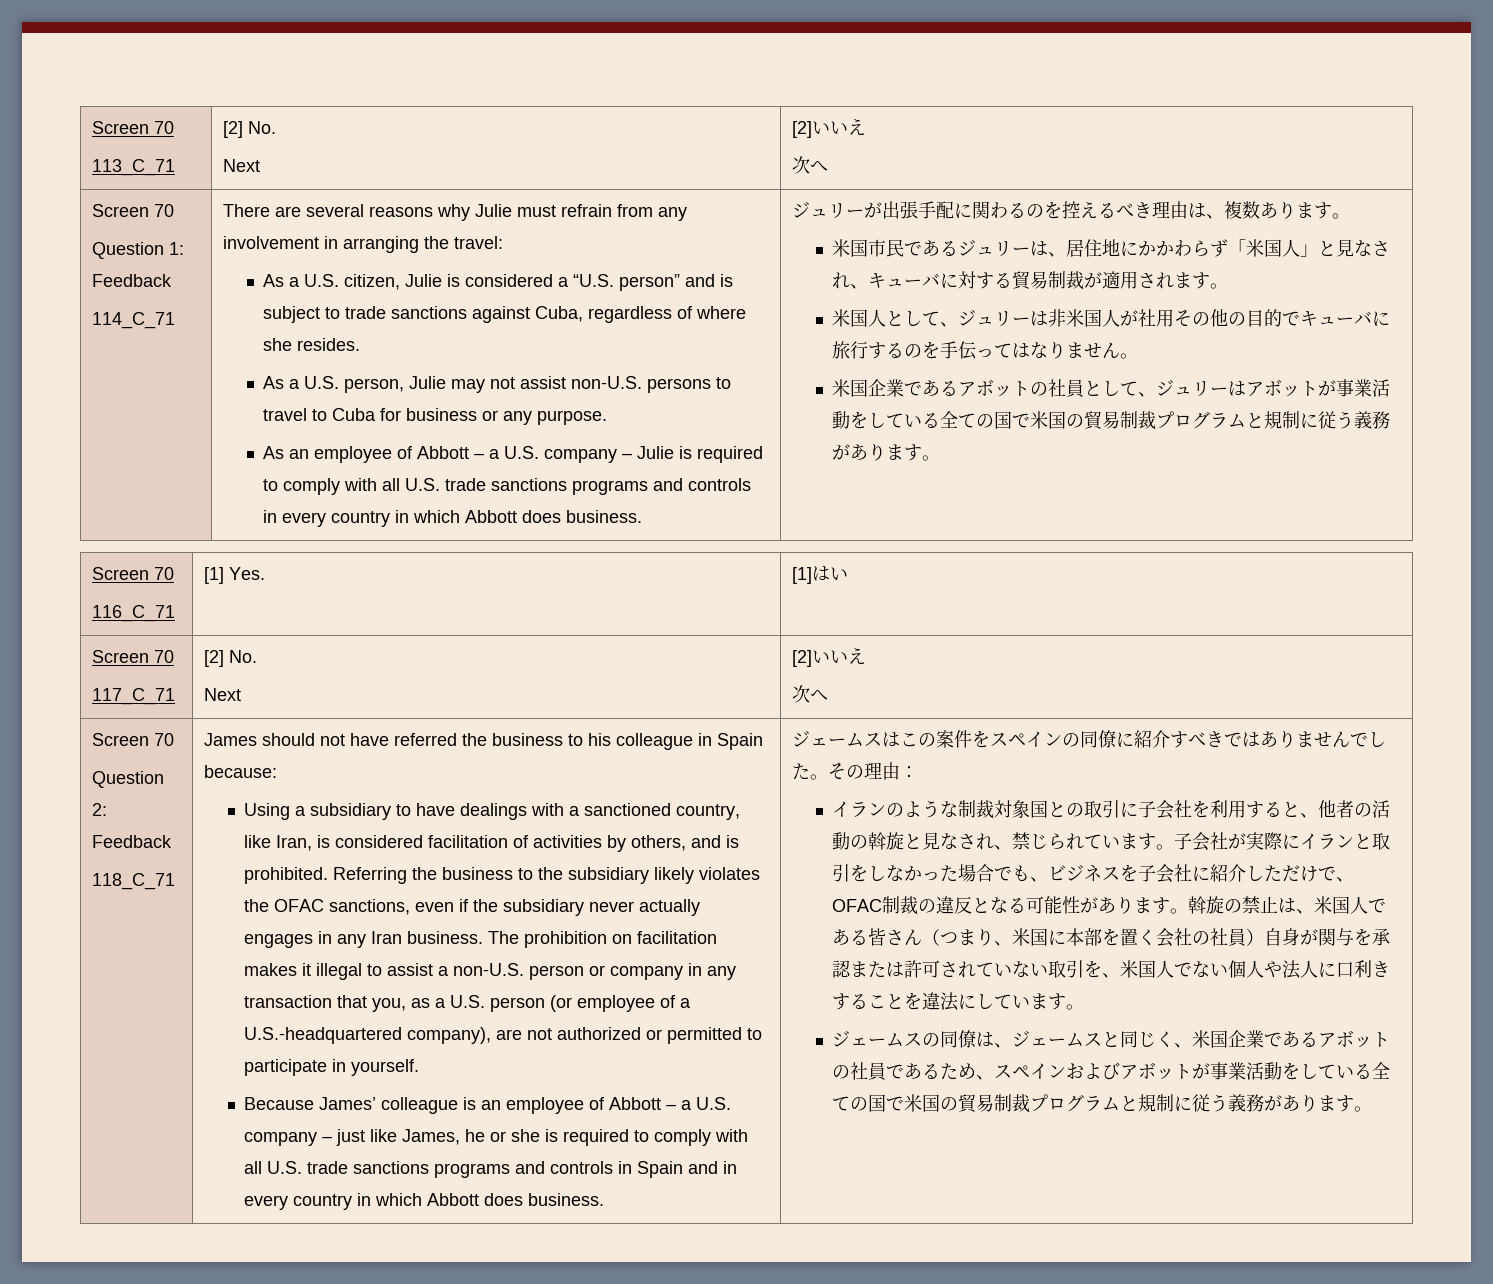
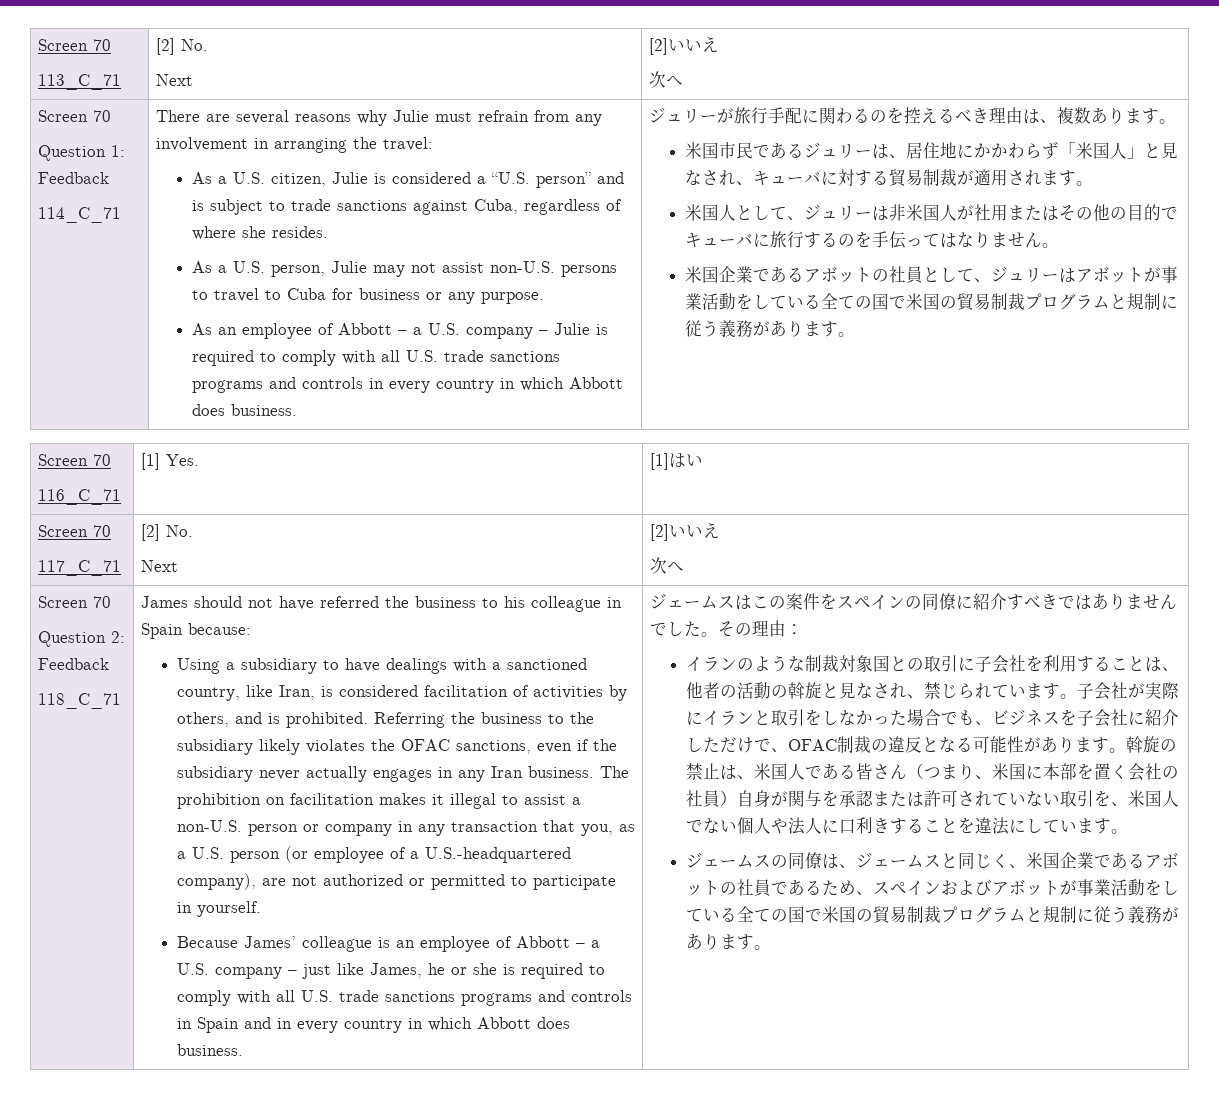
[881,201,918,219] 出張 -> [734,107,769,124] 旅行
(1174, 318) none -> [1007,205,1059,221] または
[1281,802,1300,817] と -> [1110,656,1162,672] ことは

